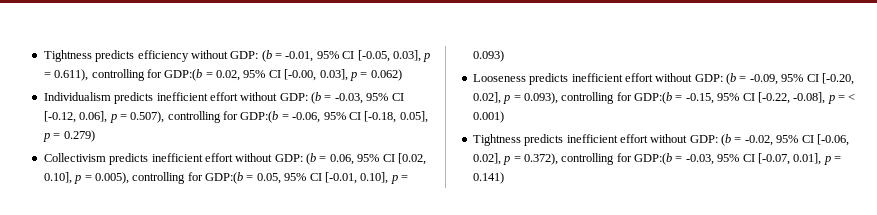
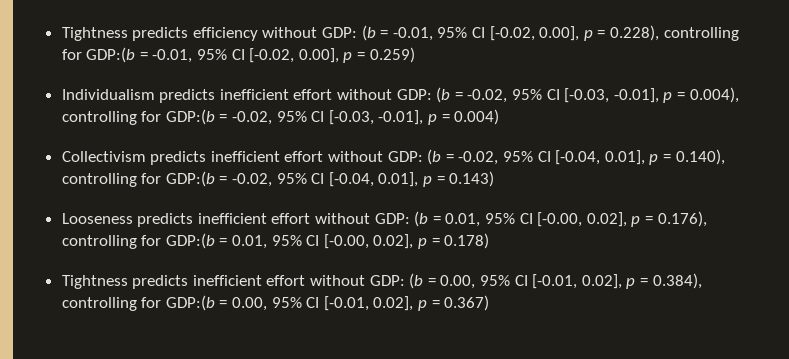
[357,50,431,62] [43,69,402,81] [-0.05, 0.03], p = 0.611), controlling for GDP:(b = 0.02, 95% CI [-0.00, 0.03], p = 0.062) -> [489,25,739,41] [61,47,415,63] [-0.02, 0.00], p = 0.228), controlling for GDP:(b = -0.01, 95% CI [-0.02, 0.00], p = 0.259)
[334,93,404,104] [43,111,428,123] [42,130,95,142] [43,153,426,165] [43,172,408,184] [472,50,504,62] [472,73,854,85] [472,92,856,104] [472,111,504,123] [472,134,849,146] [472,153,841,165] [472,172,504,184] -0.03, 95% CI [-0.12, 0.06], p = 0.507), controlling for GDP:(b = -0.06, 95% CI [-0.18, 0.05], p = 0.279) // Collectivism predicts inefficient effort without GDP: (b = 0.06, 95% CI [0.02, 0.10], p = 0.005), controlling for GDP:(b = 0.05, 95% CI [-0.01, 0.10], p = 0.093) // Looseness predicts inefficient effort without GDP: (b = -0.09, 95% CI [-0.20, 0.02], p = 0.093), controlling for GDP:(b = -0.15, 95% CI [-0.22, -0.08], p = < 0.001) // Tightness predicts inefficient effort without GDP: (b = -0.02, 95% CI [-0.06, 0.02], p = 0.372), controlling for GDP:(b = -0.03, 95% CI [-0.07, 0.01], p = 0.141) -> [467,87,739,103] [61,109,500,125] [61,149,725,165] [61,171,495,187] [61,211,707,227] [61,233,490,249] [61,273,702,289] [61,295,490,311] -0.02, 95% CI [-0.03, -0.01], p = 0.004), controlling for GDP:(b = -0.02, 95% CI [-0.03, -0.01], p = 0.004) // Collectivism predicts inefficient effort without GDP: (b = -0.02, 95% CI [-0.04, 0.01], p = 0.140), controlling for GDP:(b = -0.02, 95% CI [-0.04, 0.01], p = 0.143) // Looseness predicts inefficient effort without GDP: (b = 0.01, 95% CI [-0.00, 0.02], p = 0.176), controlling for GDP:(b = 0.01, 95% CI [-0.00, 0.02], p = 0.178) // Tightness predicts inefficient effort without GDP: (b = 0.00, 95% CI [-0.01, 0.02], p = 0.384), controlling for GDP:(b = 0.00, 95% CI [-0.01, 0.02], p = 0.367)

